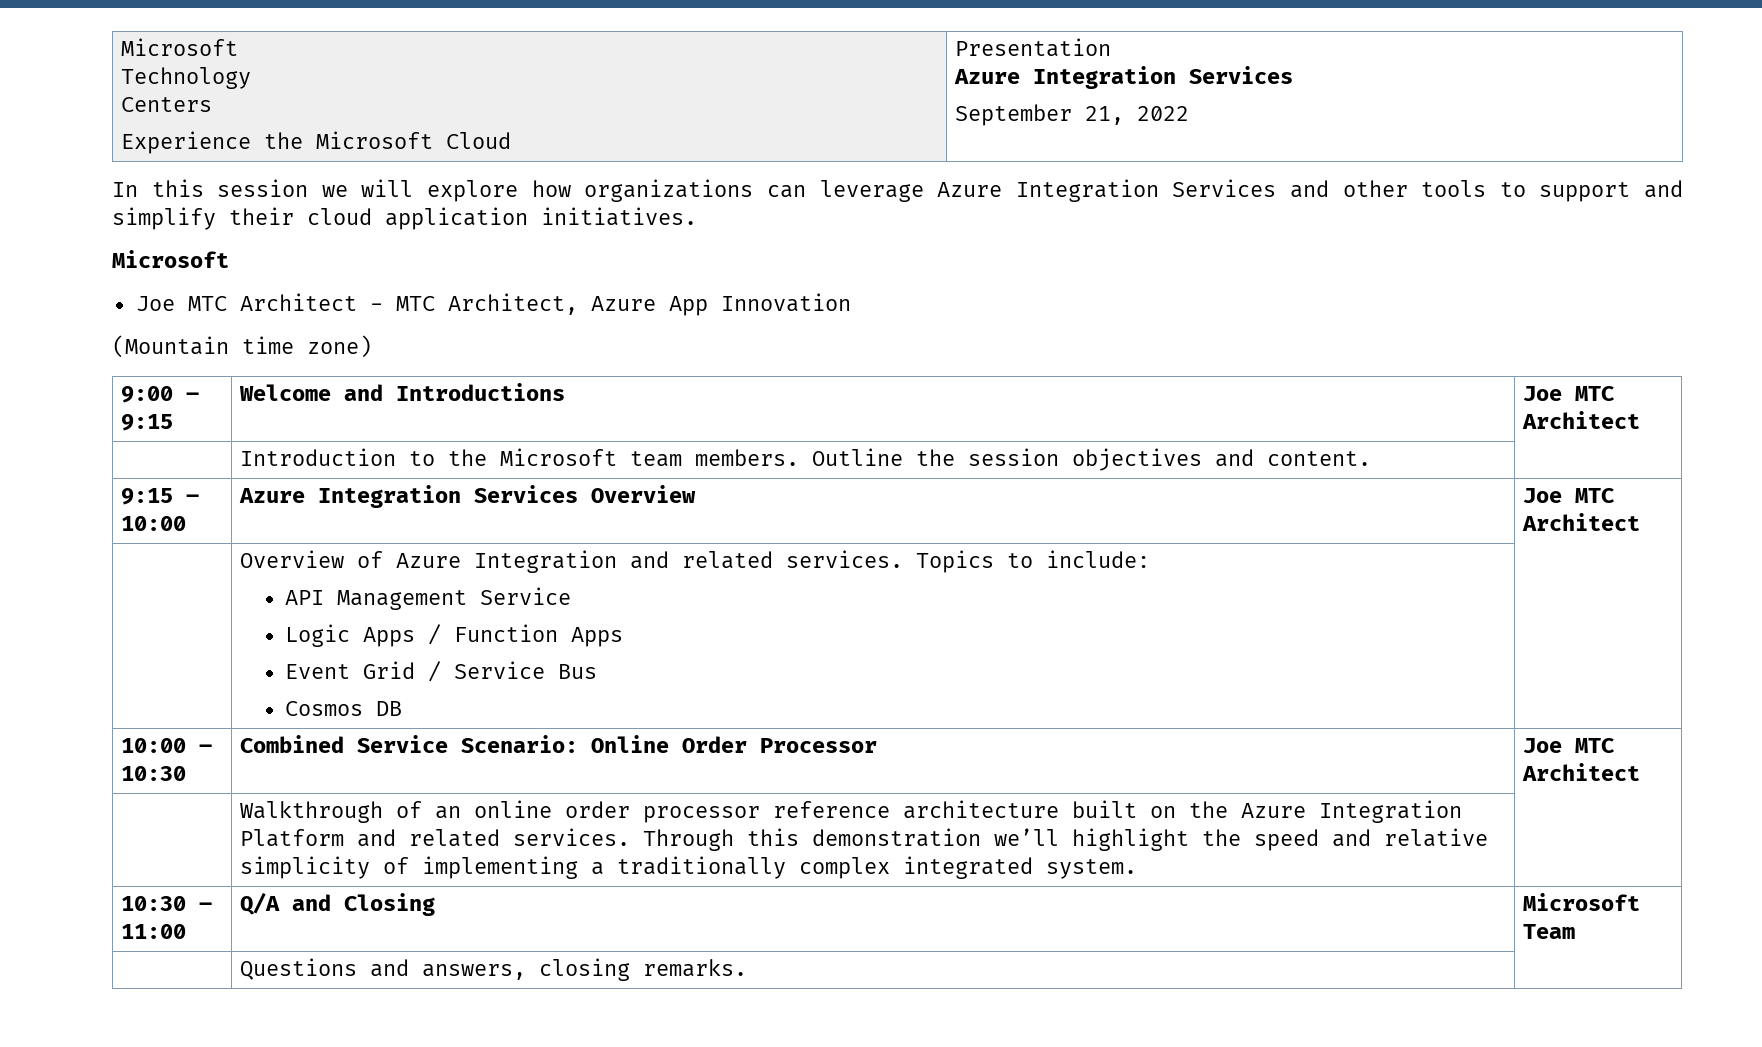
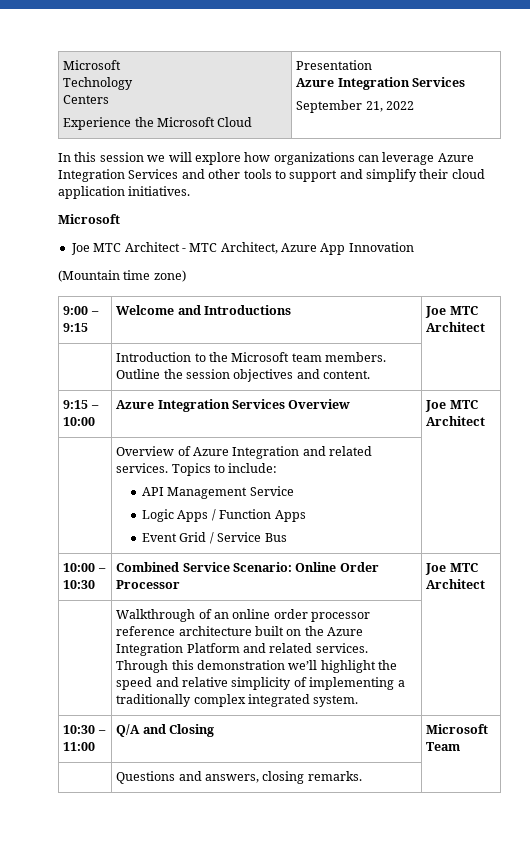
[284,701,402,716] // Cosmos DB -> (287, 537) none

